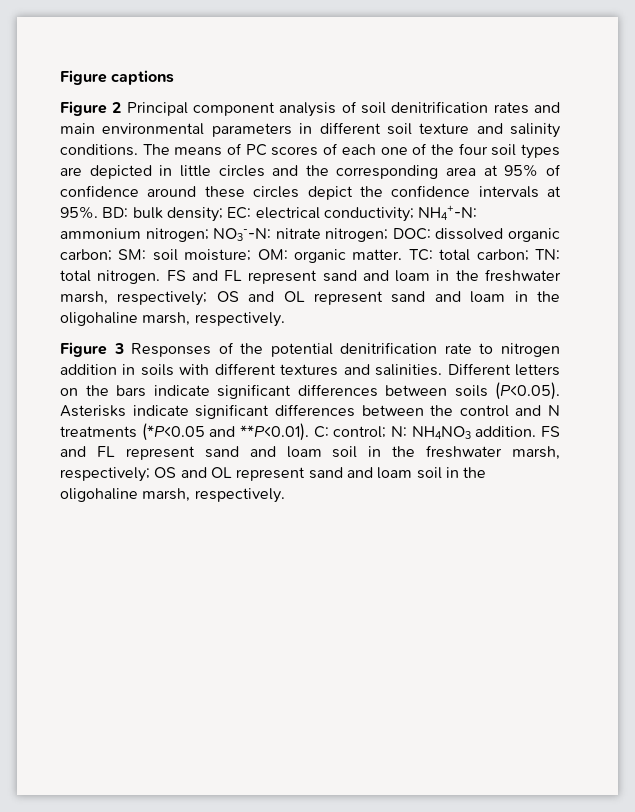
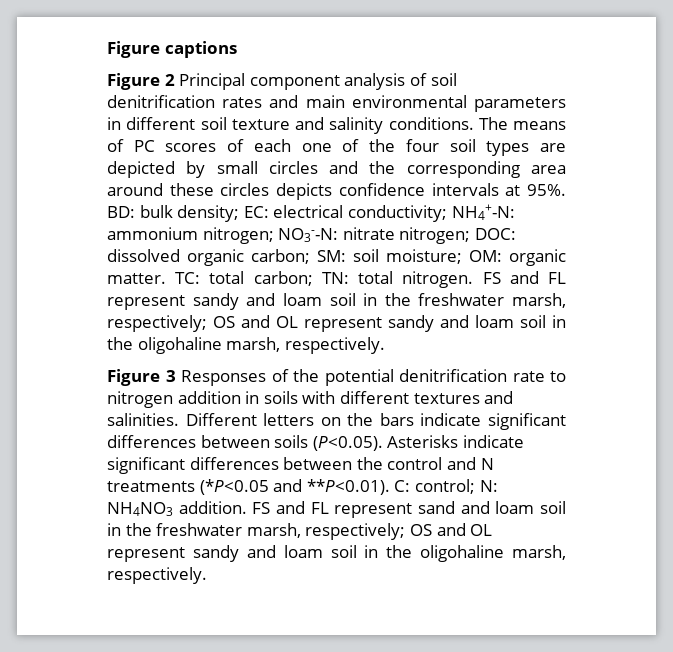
[159,165,211,177] in little -> [186,161,258,178] by small
[483,164,561,177] [60,185,139,197] at 95% of confidence -> (566, 169) none
[307,186,383,200] depict the -> [276,183,333,200] depicts
[322,269,561,282] [60,291,506,306] sand and loam in the freshwater marsh, respectively; OS and OL represent sand and loam -> [192,293,566,310] [107,315,546,332] sandy and loam soil in the freshwater marsh, respectively; OS and OL represent sandy and loam soil
[308,467,343,479] sand -> [192,545,239,562] sandy

